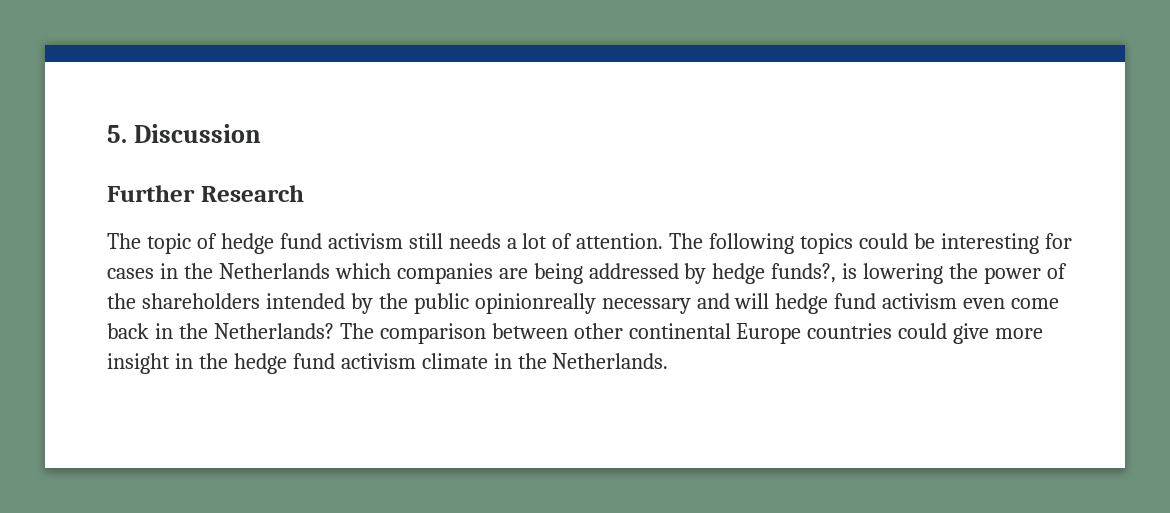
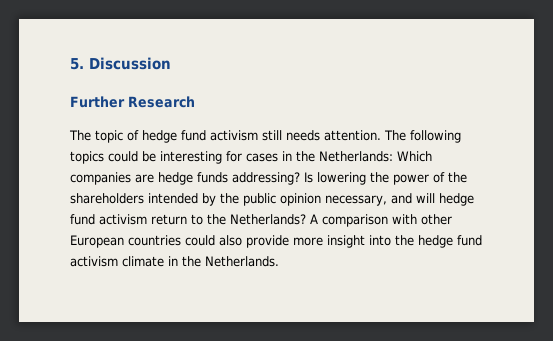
[506,233,573,249] a lot of -> (320, 135) none
[218,263,858,284] Netherlands which companies are being addressed by hedge funds?, is -> [319,151,432,162] [70,172,313,185] Netherlands: Which companies are hedge funds addressing? Is
[474,293,691,314] opinionreally necessary -> [280,193,387,206] opinion necessary,
[963,298,1060,309] [107,323,990,344] even come back in the Netherlands? The comparison between other continental Europe countries could give -> [151,214,452,227] [70,235,289,248] return to the Netherlands? A comparison with other European countries could also provide
[174,353,193,369] in -> [369,235,391,246] into

